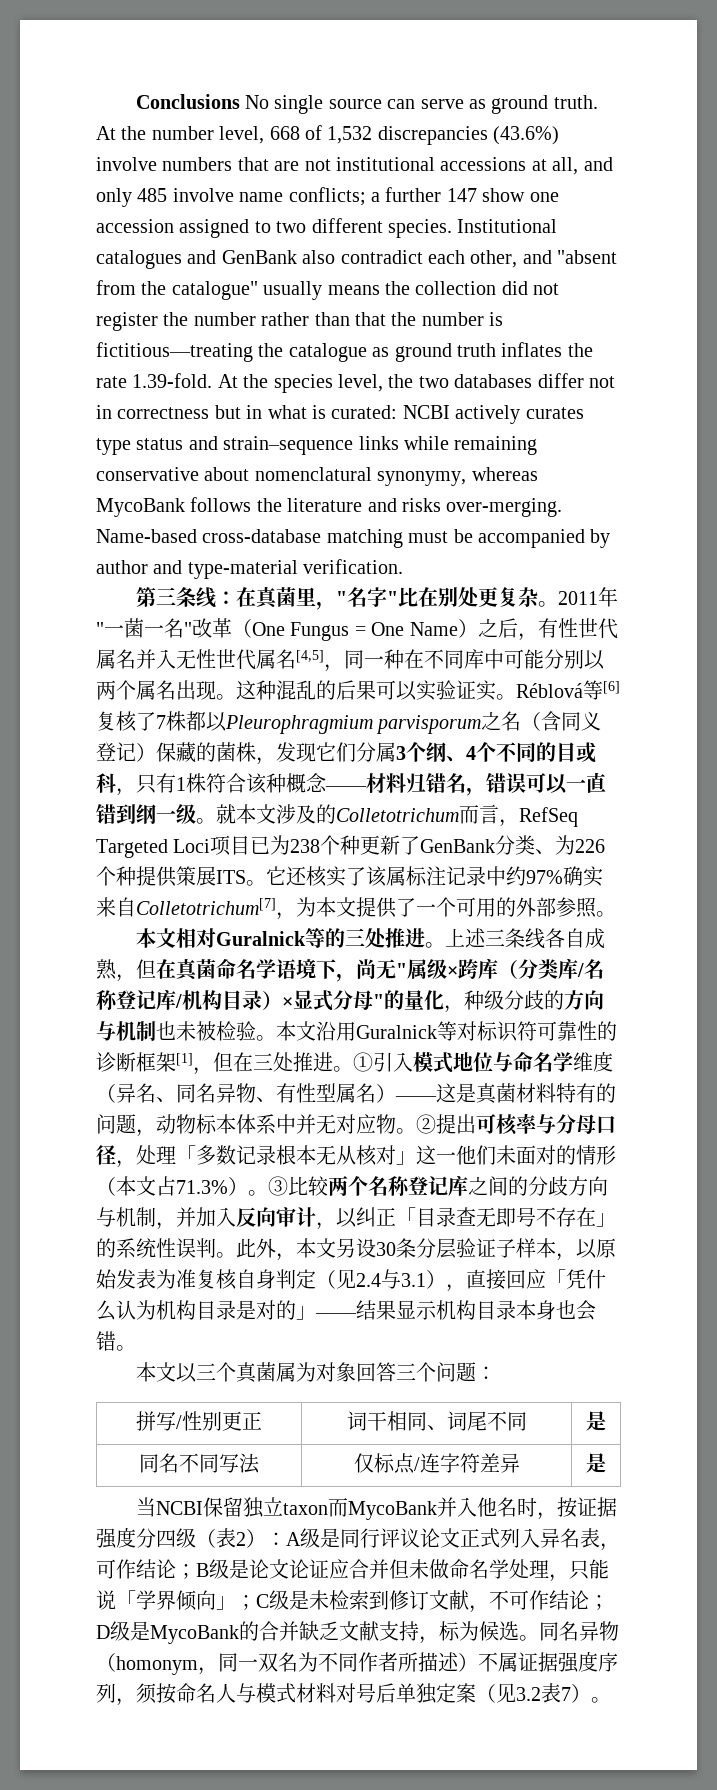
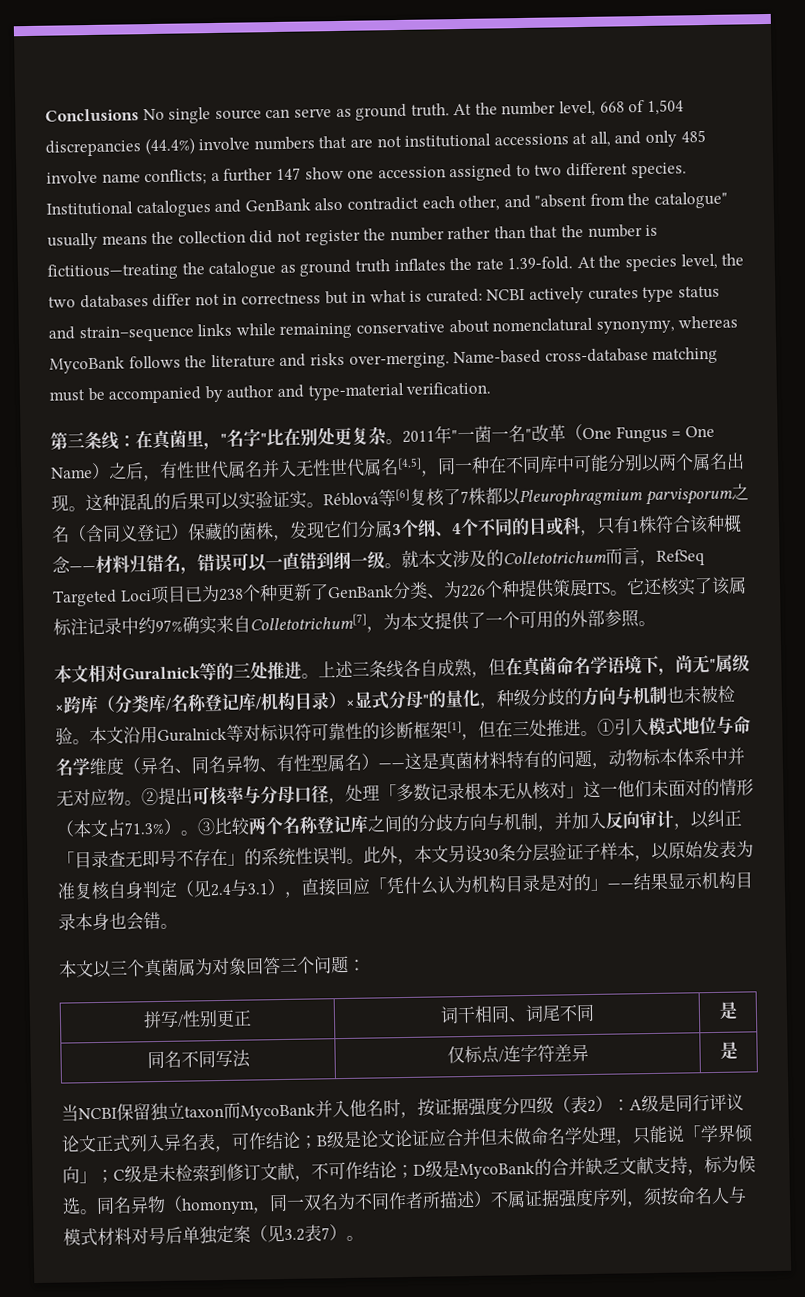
[327,126,560,145] 1,532 discrepancies (43.6%) -> [646,99,684,115] [45,137,195,157] 1,504 discrepancies (44.4%)

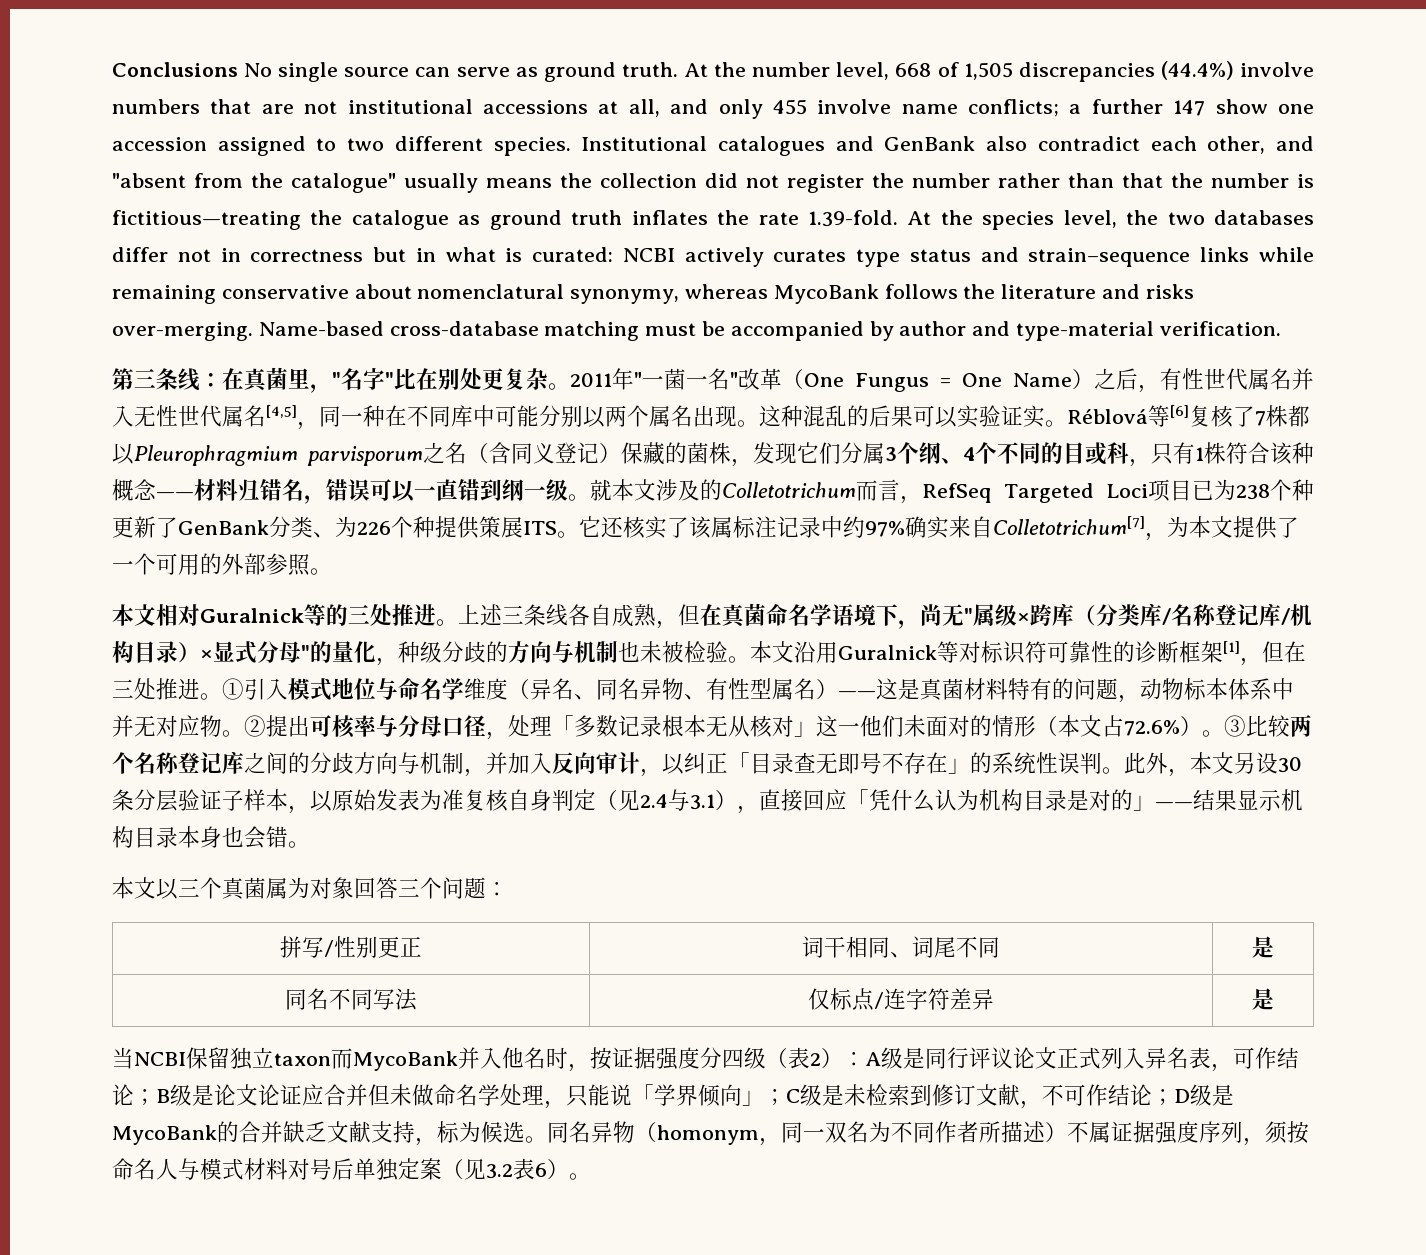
[646,99,684,115] 1,504 -> [963,62,1013,80] 1,505
[680,130,706,143] 485 -> [772,99,807,115] 455
[124,821,164,835] 71.3% -> [1124,720,1180,736] 72.6%
[321,1227,330,1240] 7 -> [535,1163,547,1177] 6

